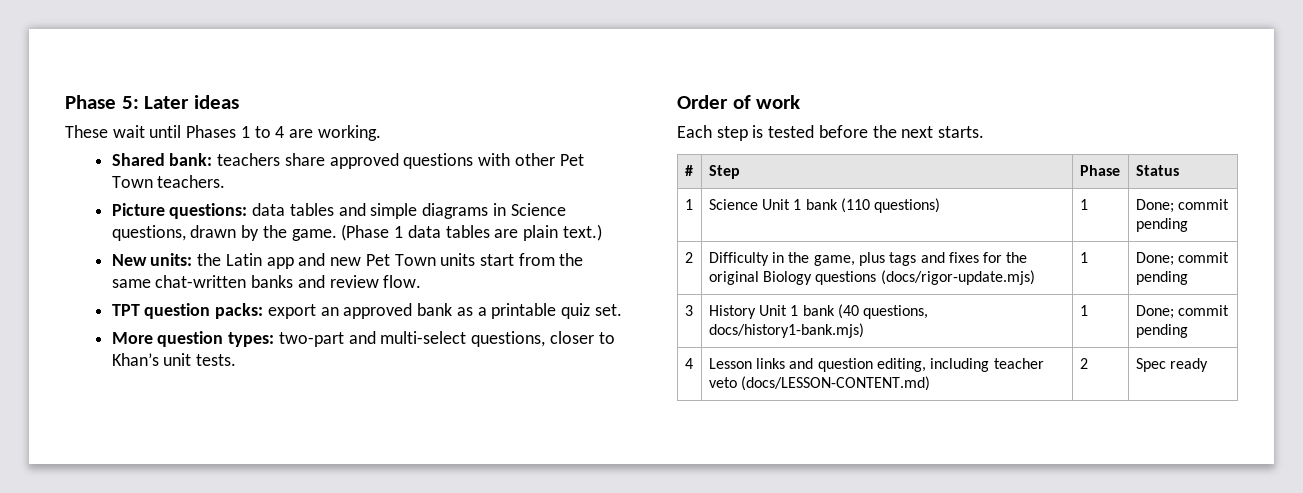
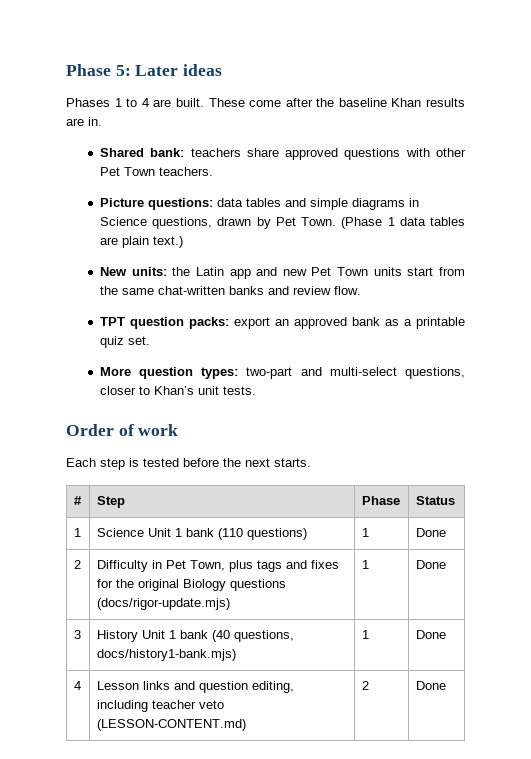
[65,125,182,138] These wait until -> (223, 70) none
[317,125,381,141] working. -> [175,98,465,107] [66,117,102,126] built. These come after the baseline Khan results are in.
[262,225,337,241] the game. -> [275,217,337,226] Pet Town.
[1135,199,1229,213] [1135,218,1188,232] Done; commit pending -> [415,528,446,537] Done
[788,252,855,266] the game, -> [165,560,225,571] Pet Town,
[1135,252,1229,266] [1135,271,1188,285] Done; commit pending -> [415,560,446,569] Done
[1135,305,1229,319] [1135,324,1188,338] Done; commit pending -> [415,630,446,639] Done
[740,376,930,391] [1079,358,1088,369] [1135,358,1208,372] (docs/LESSON-CONTENT.md) | 2 | Spec ready -> [96,719,246,731] [361,681,369,690] [415,681,446,690] (LESSON-CONTENT.md) | 2 | Done

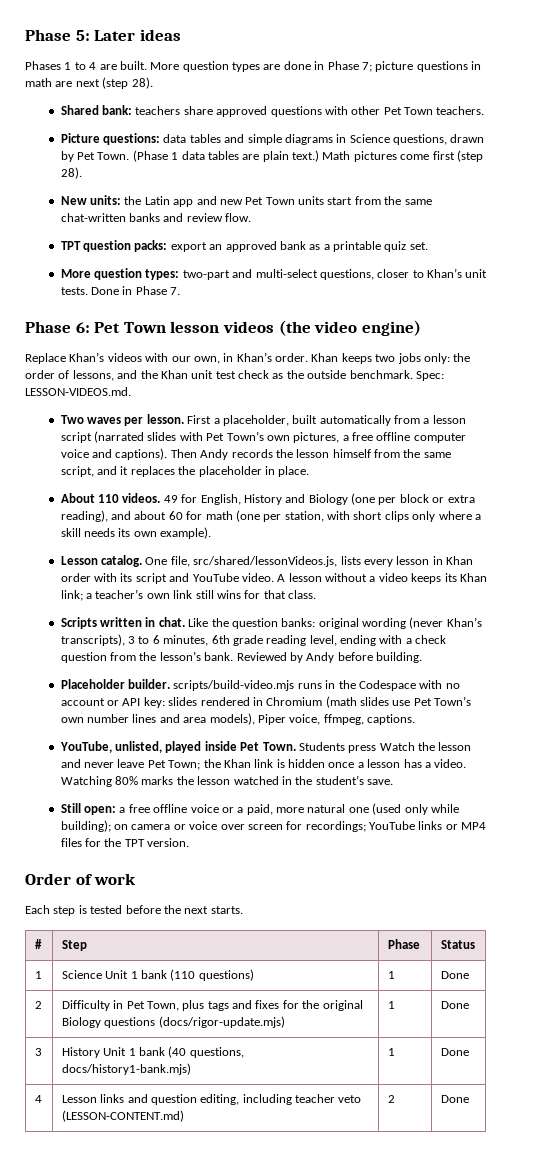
[208,98,465,107] [66,117,102,126] These come after the baseline Khan results are in. -> [150,61,481,72] [25,77,153,89] More question types are done in Phase 7; picture questions in math are next (step 28).
(183, 242) none -> [322,150,483,162] [60,167,82,179] Math pictures come first (step 28).
(256, 390) none -> [91,286,181,295] [25,320,421,336] [25,352,471,364] [25,370,444,381] [25,387,131,396] [60,414,466,426] [60,431,466,443] [60,448,451,460] [60,466,310,477] [60,493,475,505] [60,510,481,522] [60,527,212,539] [60,555,474,567] [60,573,487,584] [60,589,317,601] [60,617,482,629] [60,634,447,646] [60,651,423,663] [60,679,460,691] [60,696,472,708] [60,713,416,725] [59,741,472,753] [60,759,467,770] [60,775,394,787] [60,803,459,815] [60,820,487,832] [60,838,190,847] Done in Phase 7. // Phase 6: Pet Town lesson videos (the video engine) // Replace Khan’s videos with our own, in Khan’s order. Khan keeps two jobs only: the order of lessons, and the Khan unit test check as the outside benchmark. Spec: LESSON-VIDEOS.md. // Two waves per lesson. First a placeholder, built automatically from a lesson script (narrated slides with Pet Town’s own pictures, a free offline computer voice and captions). Then Andy records the lesson himself from the same script, and it replaces the placeholder in place. // About 110 videos. 49 for English, History and Biology (one per block or extra reading), and about 60 for math (one per station, with short clips only where a skill needs its own example). // Lesson catalog. One file, src/shared/lessonVideos.js, lists every lesson in Khan order with its script and YouTube video. A lesson without a video keeps its Khan link; a teacher’s own link still wins for that class. // Scripts written in chat. Like the question banks: original wording (never Khan’s transcripts), 3 to 6 minutes, 6th grade reading level, ending with a check question from the lesson’s bank. Reviewed by Andy before building. // Placeholder builder. scripts/build-video.mjs runs in the Codespace with no account or API key: slides rendered in Chromium (math slides use Pet Town’s own number lines and area models), Piper voice, ffmpeg, captions. // YouTube, unlisted, played inside Pet Town. Students press Watch the lesson and never leave Pet Town; the Khan link is hidden once a lesson has a video. Watching 80% marks the lesson watched in the student’s save. // Still open: a free offline voice or a paid, more natural one (used only while building); on camera or voice over screen for recordings; YouTube links or MP4 files for the TPT version.

